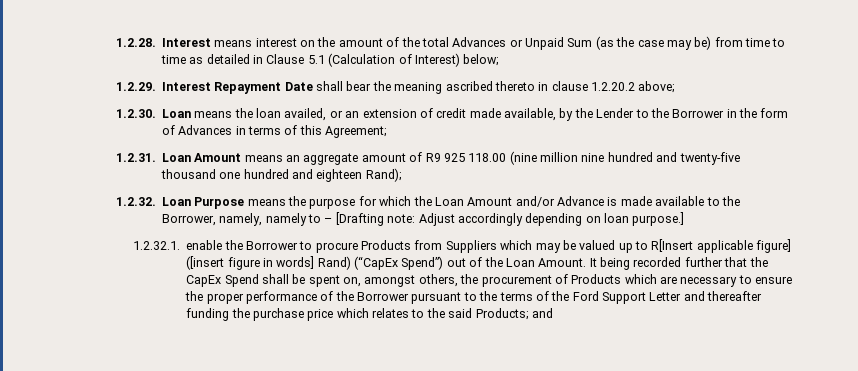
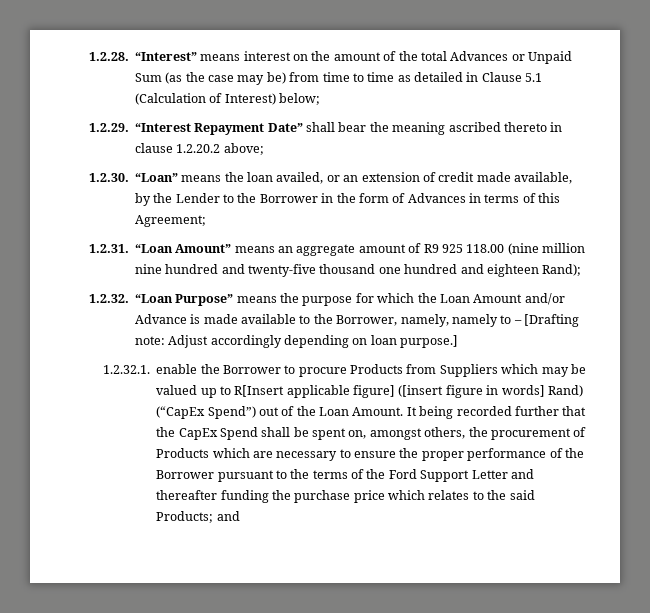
[161,38,211,47] Interest -> [134,52,197,61] “Interest”
[161,82,313,94] Interest Repayment Date -> [134,123,303,135] “Interest Repayment Date”
[161,109,191,118] Loan -> [134,173,178,182] “Loan”
[161,153,242,162] Loan Amount -> [134,244,232,253] “Loan Amount”
[161,197,245,209] Loan Purpose -> [134,294,234,306] “Loan Purpose”

